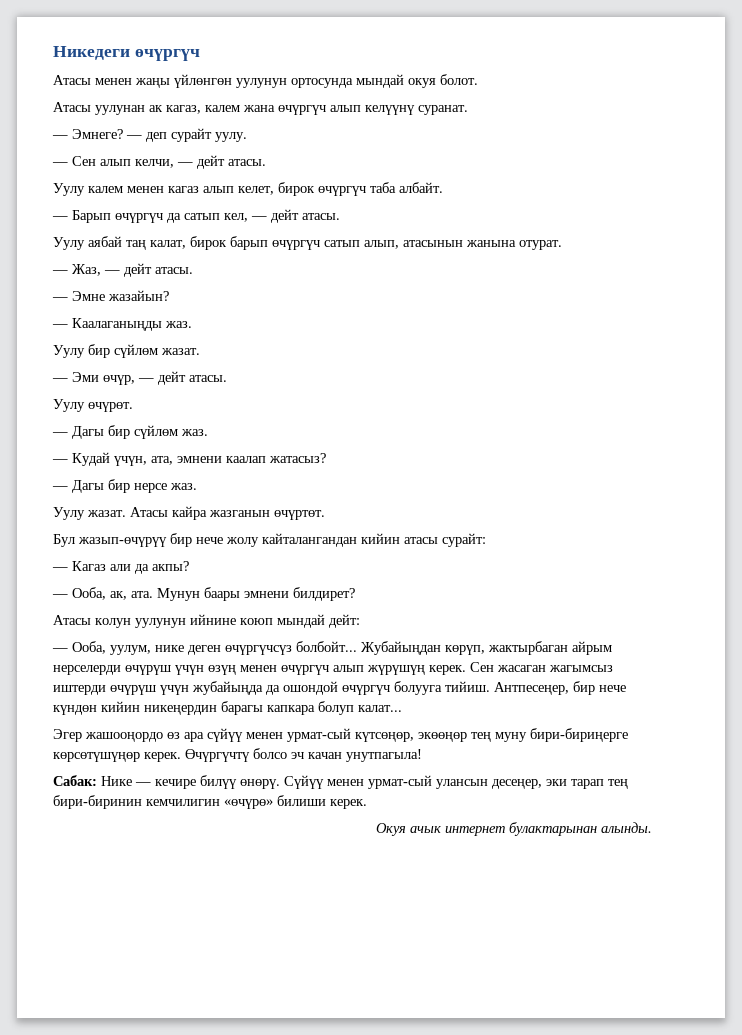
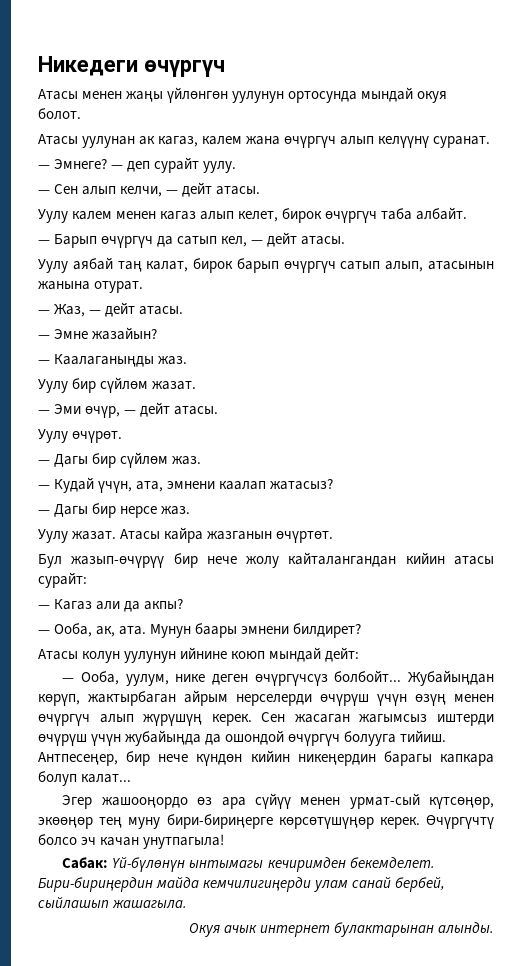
[101,775,628,789] [53,795,367,809] Нике — кечире билүү өнөрү. Сүйүү менен урмат-сый улансын десеңер, эки тарап тең бири-биринин кемчилигин «өчүрө» билиши керек. -> [112,857,435,872] [38,877,446,892] [38,897,188,909] Үй-бүлөнүн ынтымагы кечиримден бекемделет. Бири-бириңердин майда кемчилигиңерди улам санай бербей, сыйлашып жашагыла.

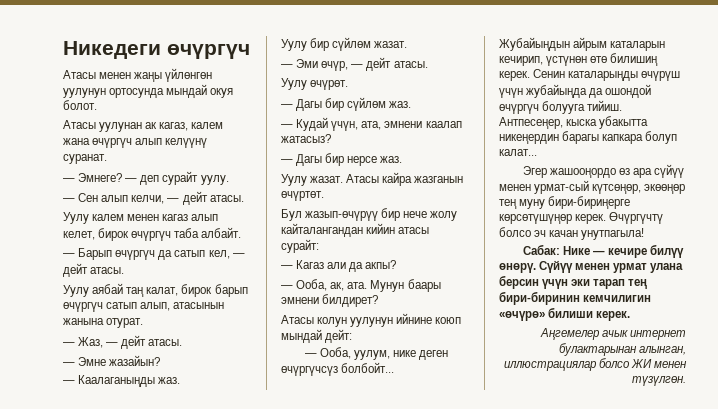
[408,670,494,686] [38,690,494,706] [38,712,494,726] Жубайыңдан көрүп, жактырбаган айрым нерселерди өчүрүш үчүн өзүң менен өчүргүч алып жүрүшүң керек. Сен жасаган жагымсыз иштерди -> [499,37,666,51] [499,53,659,66] [499,69,639,81] Жубайыңдын айрым каталарын кечирип, үстүнөн өтө билишиң керек. Сенин каталарыңды
[126,750,290,766] бир нече күндөн кийин -> [566,116,649,129] кыска убакытта
[112,857,435,872] [38,877,446,892] [38,897,188,909] [188,922,495,937] Үй-бүлөнүн ынтымагы кечиримден бекемделет. Бири-бириңердин майда кемчилигиңерди улам санай бербей, сыйлашып жашагыла. // Окуя ачык интернет булактарынан алынды. -> [563,244,685,258] [499,260,684,273] [499,275,648,289] [499,291,652,305] [499,307,631,321] [539,328,686,340] [558,343,686,356] [503,358,687,371] [632,376,686,386] Нике — кечире билүү өнөрү. Сүйүү менен урмат улана берсин үчүн эки тарап тең бири-биринин кемчилигин «өчүрө» билиши керек. // Аңгемелер ачык интернет булактарынан алынган, иллюстрациялар болсо ЖИ менен түзүлгөн.

